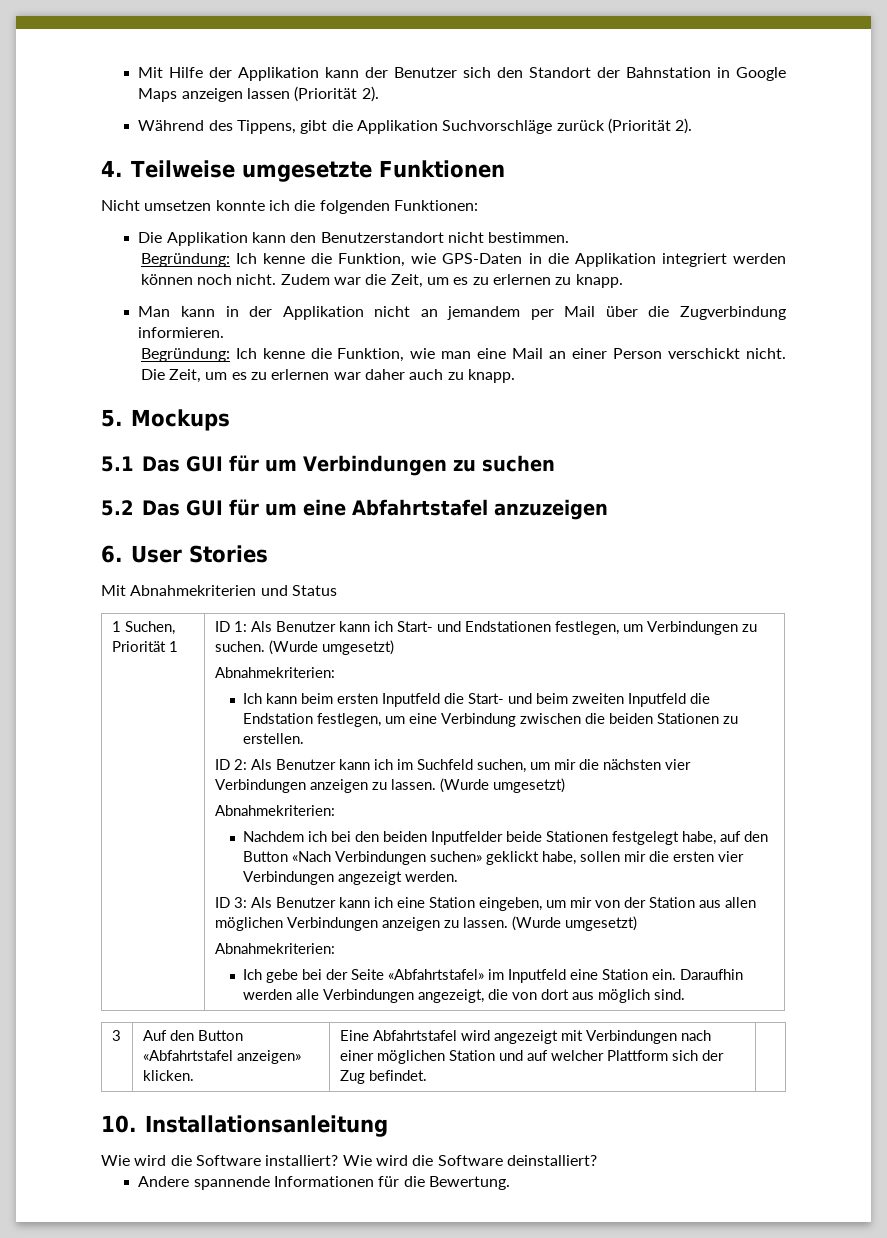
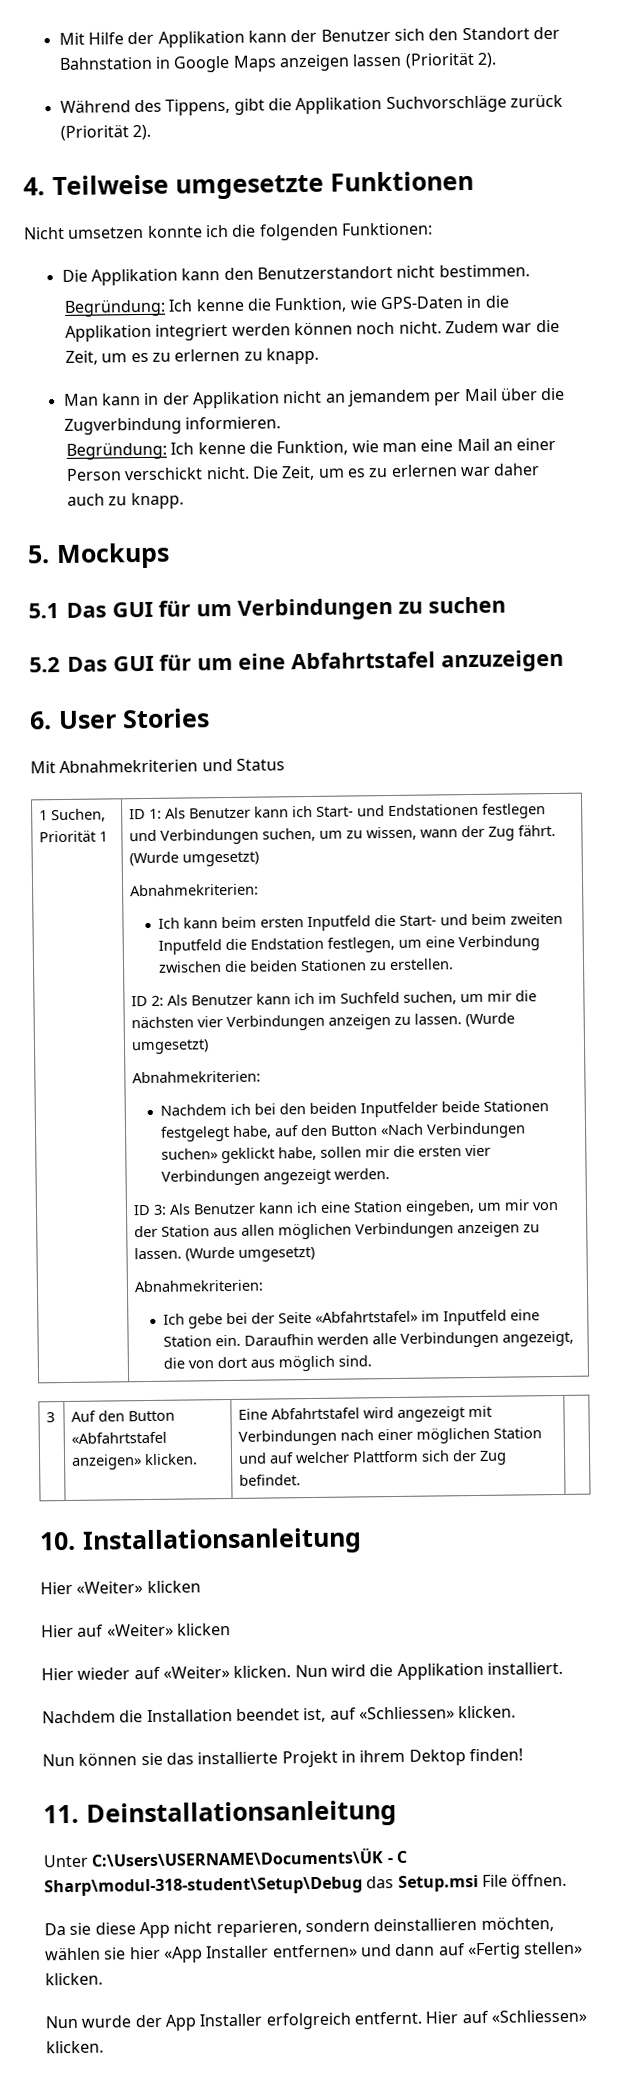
[554,621,757,635] [214,641,265,652] festlegen, um Verbindungen zu suchen. -> [482,803,547,819] [129,824,557,845] festlegen und Verbindungen suchen, um zu wissen, wann der Zug fährt.
[101,1155,597,1166] [138,1176,511,1190] Wie wird die Software installiert? Wie wird die Software deinstalliert? // Andere spannende Informationen für die Bewertung. -> [40,1580,201,1595] [41,1623,231,1638] [41,1661,563,1681] [42,1705,517,1724] [42,1748,523,1768] [43,1799,397,1829] [43,1848,407,1868] [44,1872,568,1897] [44,1916,554,1939] [44,1941,584,1963] [45,1972,103,1986] [45,2009,587,2031] [46,2040,104,2054] Hier «Weiter» klicken // Hier auf «Weiter» klicken // Hier wieder auf «Weiter» klicken. Nun wird die Applikation installiert. // Nachdem die Installation beendet ist, auf «Schliessen» klicken. // Nun können sie das installierte Projekt in ihrem Dektop finden! // 11. Deinstallationsanleitung // Unter C:\Users\USERNAME\Documents\ÜK - C Sharp\modul-318-student\Setup\Debug das Setup.msi File öffnen. // Da sie diese App nicht reparieren, sondern deinstallieren möchten, wählen sie hier «App Installer entfernen» und dann auf «Fertig stellen» klicken. // Nun wurde der App Installer erfolgreich entfernt. Hier auf «Schliessen» klicken.

